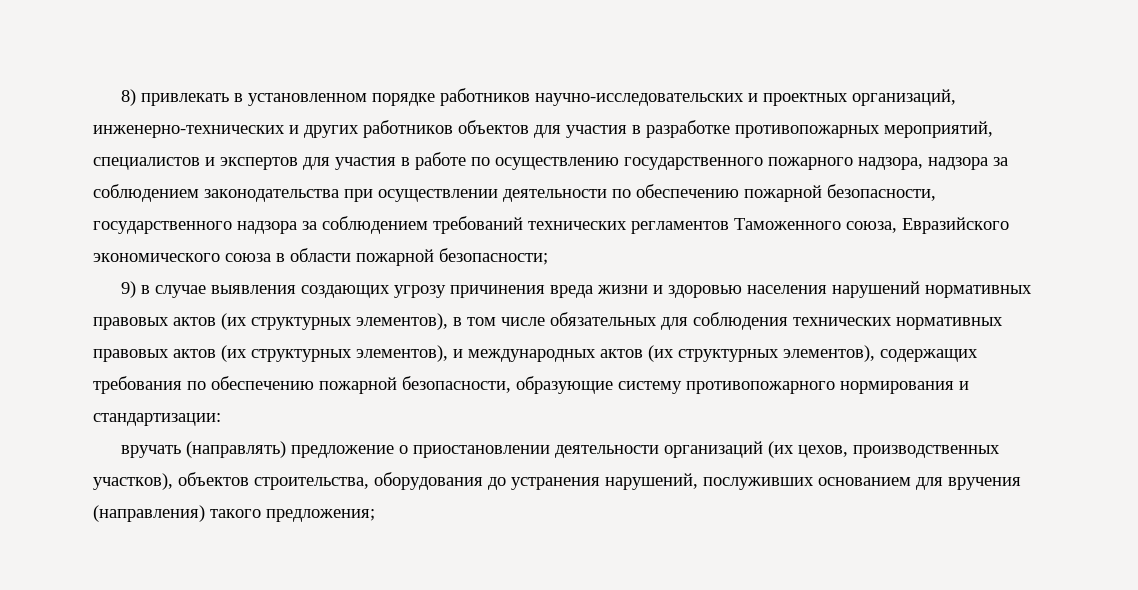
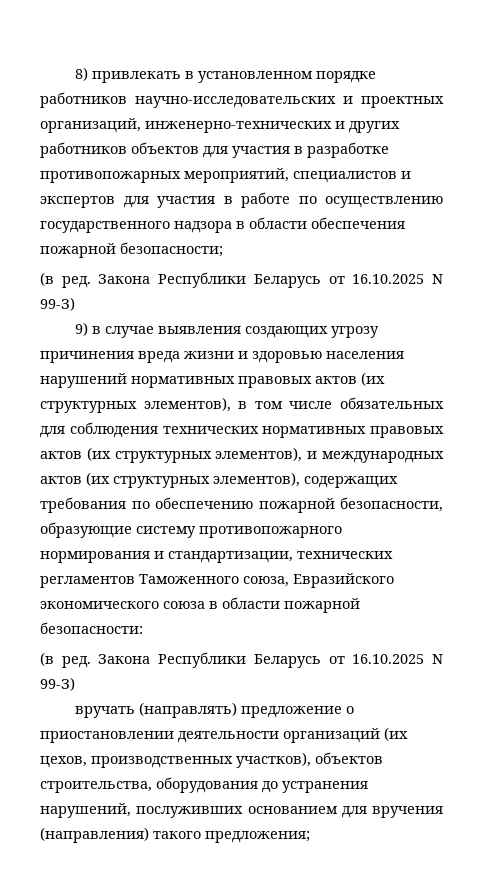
[768,157,1008,170] [93,184,936,202] [93,216,1009,234] [93,248,351,262] пожарного надзора, надзора за соблюдением законодательства при осуществлении деятельности по обеспечению пожарной безопасности, государственного надзора за соблюдением требований технических регламентов Таможенного союза, Евразийского экономического союза в области -> [174,217,405,233] надзора в области обеспечения
(548, 256) none -> [40,272,444,288] [40,297,75,311] // (в ред. Закона Республики Беларусь от 16.10.2025 N 99-З)
[93,413,221,426] стандартизации: -> [168,551,393,563] [40,573,394,588] [40,597,360,613] [40,622,143,634] [40,652,444,668] [40,677,75,691] стандартизации, технических регламентов Таможенного союза, Евразийского экономического союза в области пожарной безопасности: // (в ред. Закона Республики Беларусь от 16.10.2025 N 99-З)

